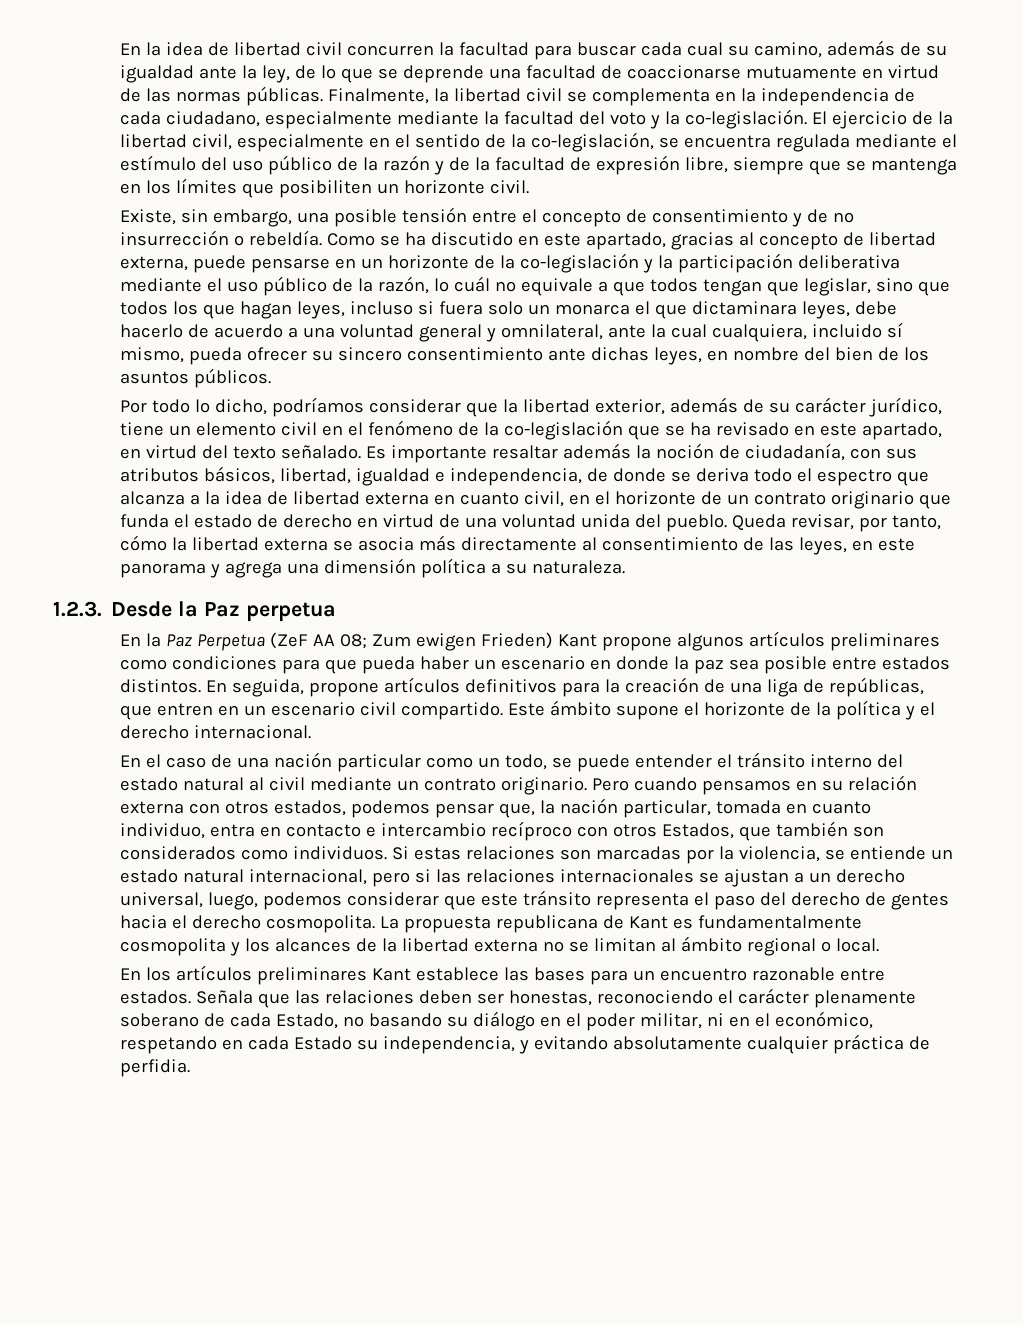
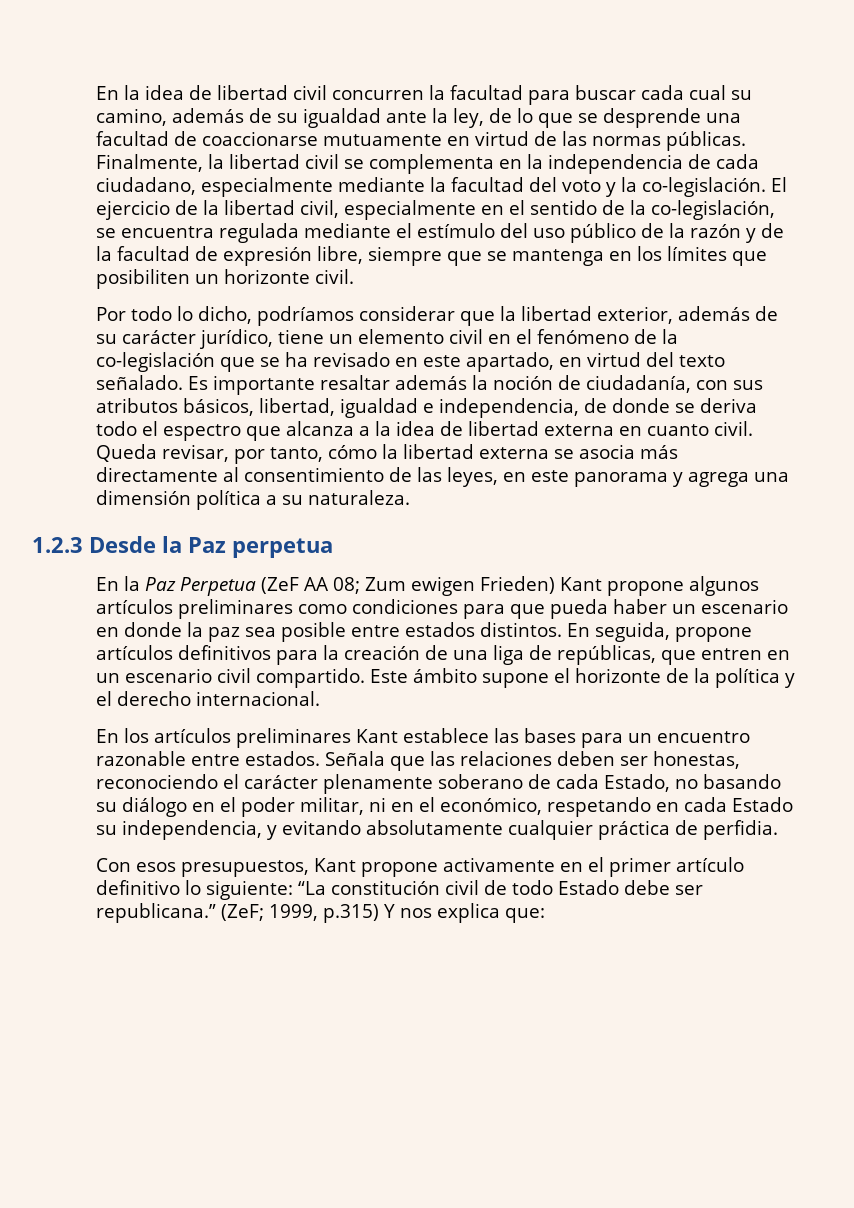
[403,65,485,83] deprende -> [603,108,702,128] desprende
[120,207,855,227] [120,230,937,250] [120,253,901,273] [120,276,951,296] [120,301,898,319] [120,322,904,342] [120,347,930,365] [120,368,272,388] // Existe, sin embargo, una posible tensión entre el concepto de consentimiento y de no insurrección o rebeldía. Como se ha discutido en este apartado, gracias al concepto de libertad externa, puede pensarse en un horizonte de la co-legislación y la participación deliberativa mediante el uso público de la razón, lo cuál no equivale a que todos tengan que legislar, sino que todos los que hagan leyes, incluso si fuera solo un monarca el que dictaminara leyes, debe hacerlo de acuerdo a una voluntad general y omnilateral, ante la cual cualquiera, incluido sí mismo, pueda ofrecer su sincero consentimiento ante dichas leyes, en nombre del bien de los asuntos públicos. -> (355, 276) none
[524,491,952,509] [120,514,728,532] civil, en el horizonte de un contrato originario que funda el estado de derecho en virtud de una voluntad unida del pueblo. -> [714,421,754,436] civil.
[53,601,102,617] 1.2.3. -> [32,537,83,553] 1.2.3
[120,752,904,772] [120,775,918,795] [120,798,872,818] [120,821,885,841] [120,846,954,864] [120,869,906,887] [120,890,950,910] [120,915,863,933] [120,936,880,956] // En el caso de una nación particular como un todo, se puede entender el tránsito interno del estado natural al civil mediante un contrato originario. Pero cuando pensamos en su relación externa con otros estados, podemos pensar que, la nación particular, tomada en cuanto individuo, entra en contacto e intercambio recíproco con otros Estados, que también son considerados como individuos. Si estas relaciones son marcadas por la violencia, se entiende un estado natural internacional, pero si las relaciones internacionales se ajustan a un derecho universal, luego, podemos considerar que este tránsito representa el paso del derecho de gentes hacia el derecho cosmopolita. La propuesta republicana de Kant es fundamentalmente cosmopolita y los alcances de la libertad externa no se limitan al ámbito regional o local. -> (321, 698) none
(191, 1068) none -> [96,857,745,877] [96,880,704,900] [96,903,546,923] // Con esos presupuestos, Kant propone activamente en el primer artículo definitivo lo siguiente: “La constitución civil de todo Estado debe ser republicana.” (ZeF; 1999, p.315) Y nos explica que:

